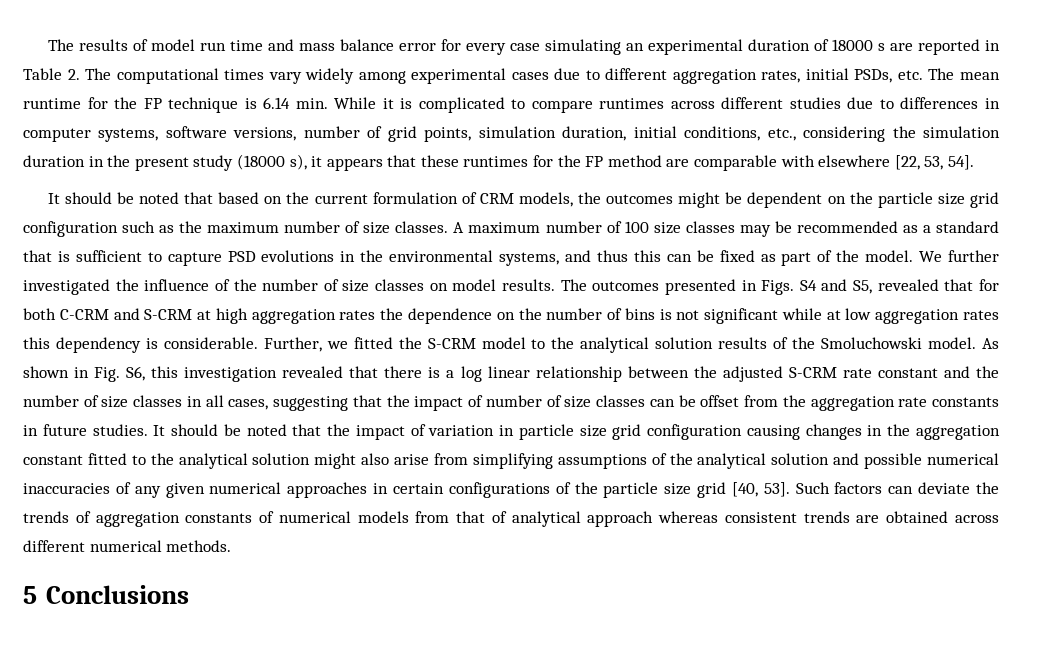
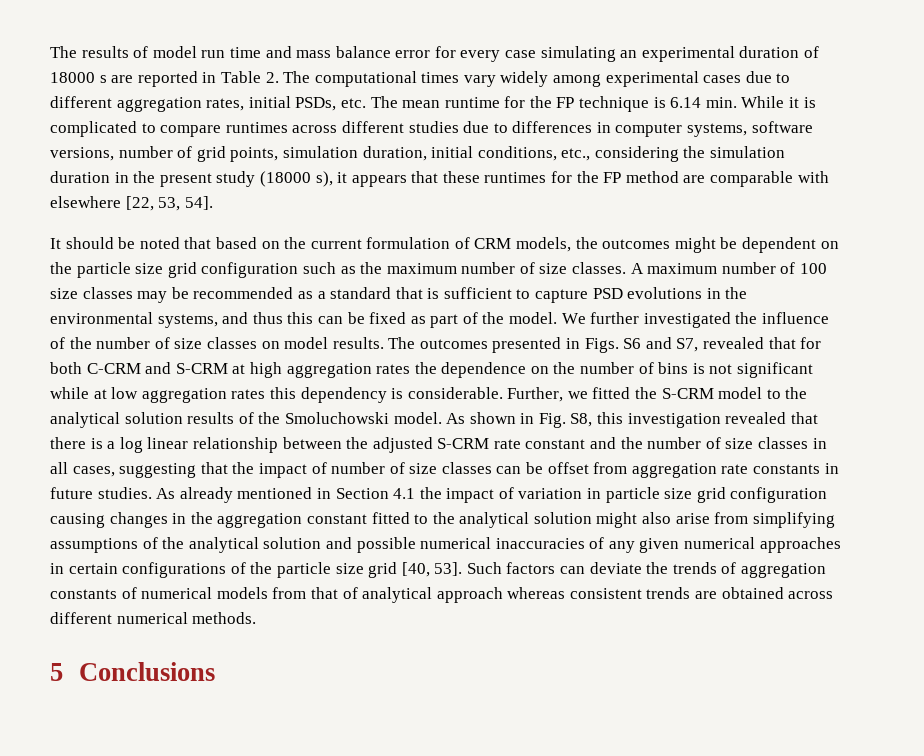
[799,279,873,294] S4 and S5, -> [623,337,699,352] S6 and S7,
[126,366,146,381] S6, -> [570,413,593,427] S8,
[782,395,806,407] the -> (628, 468) none
[153,424,322,436] It should be noted that -> [156,487,416,503] As already mentioned in Section 4.1

